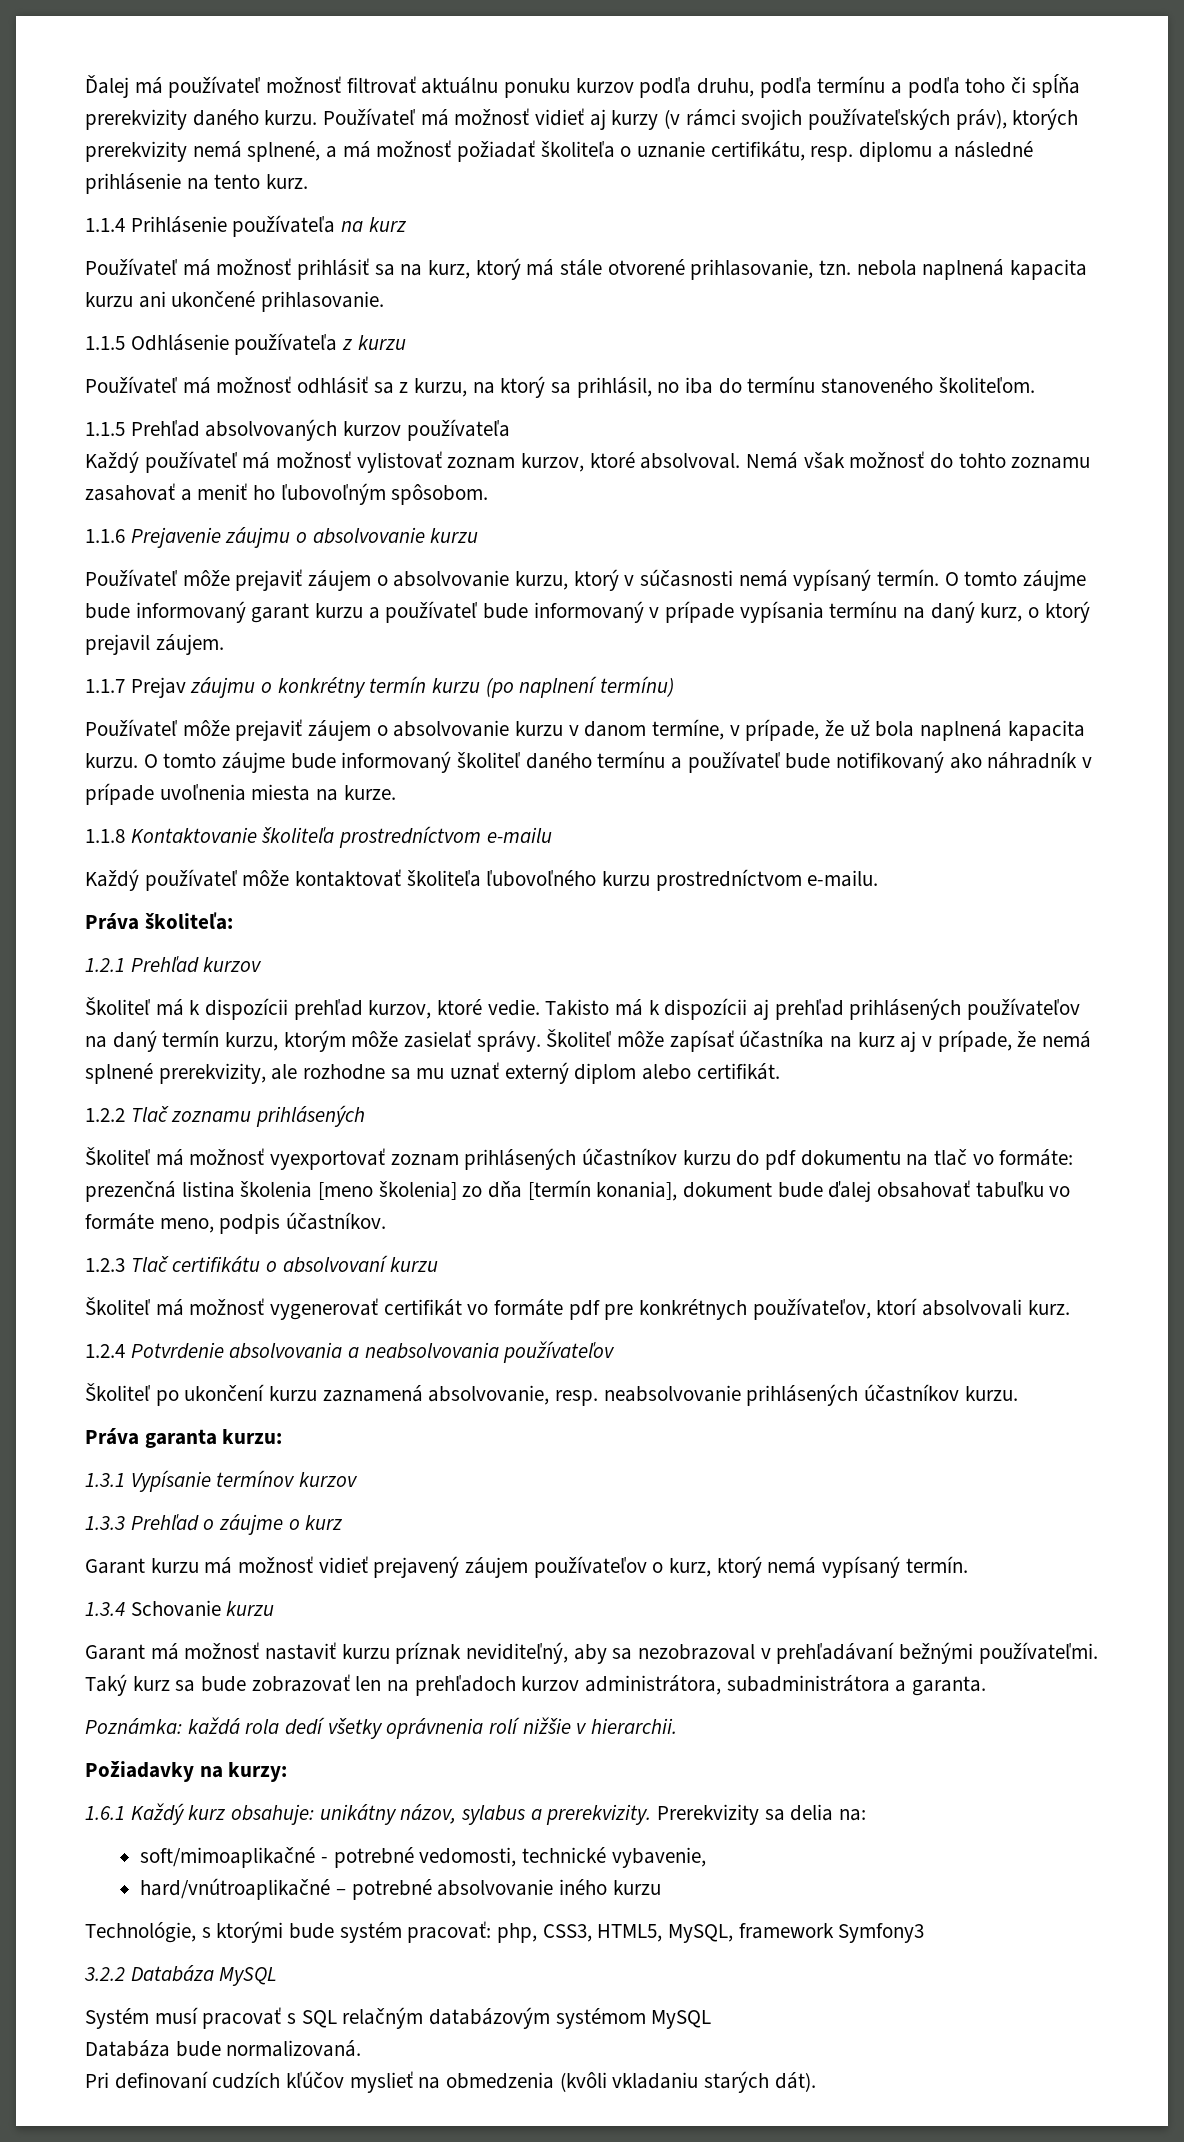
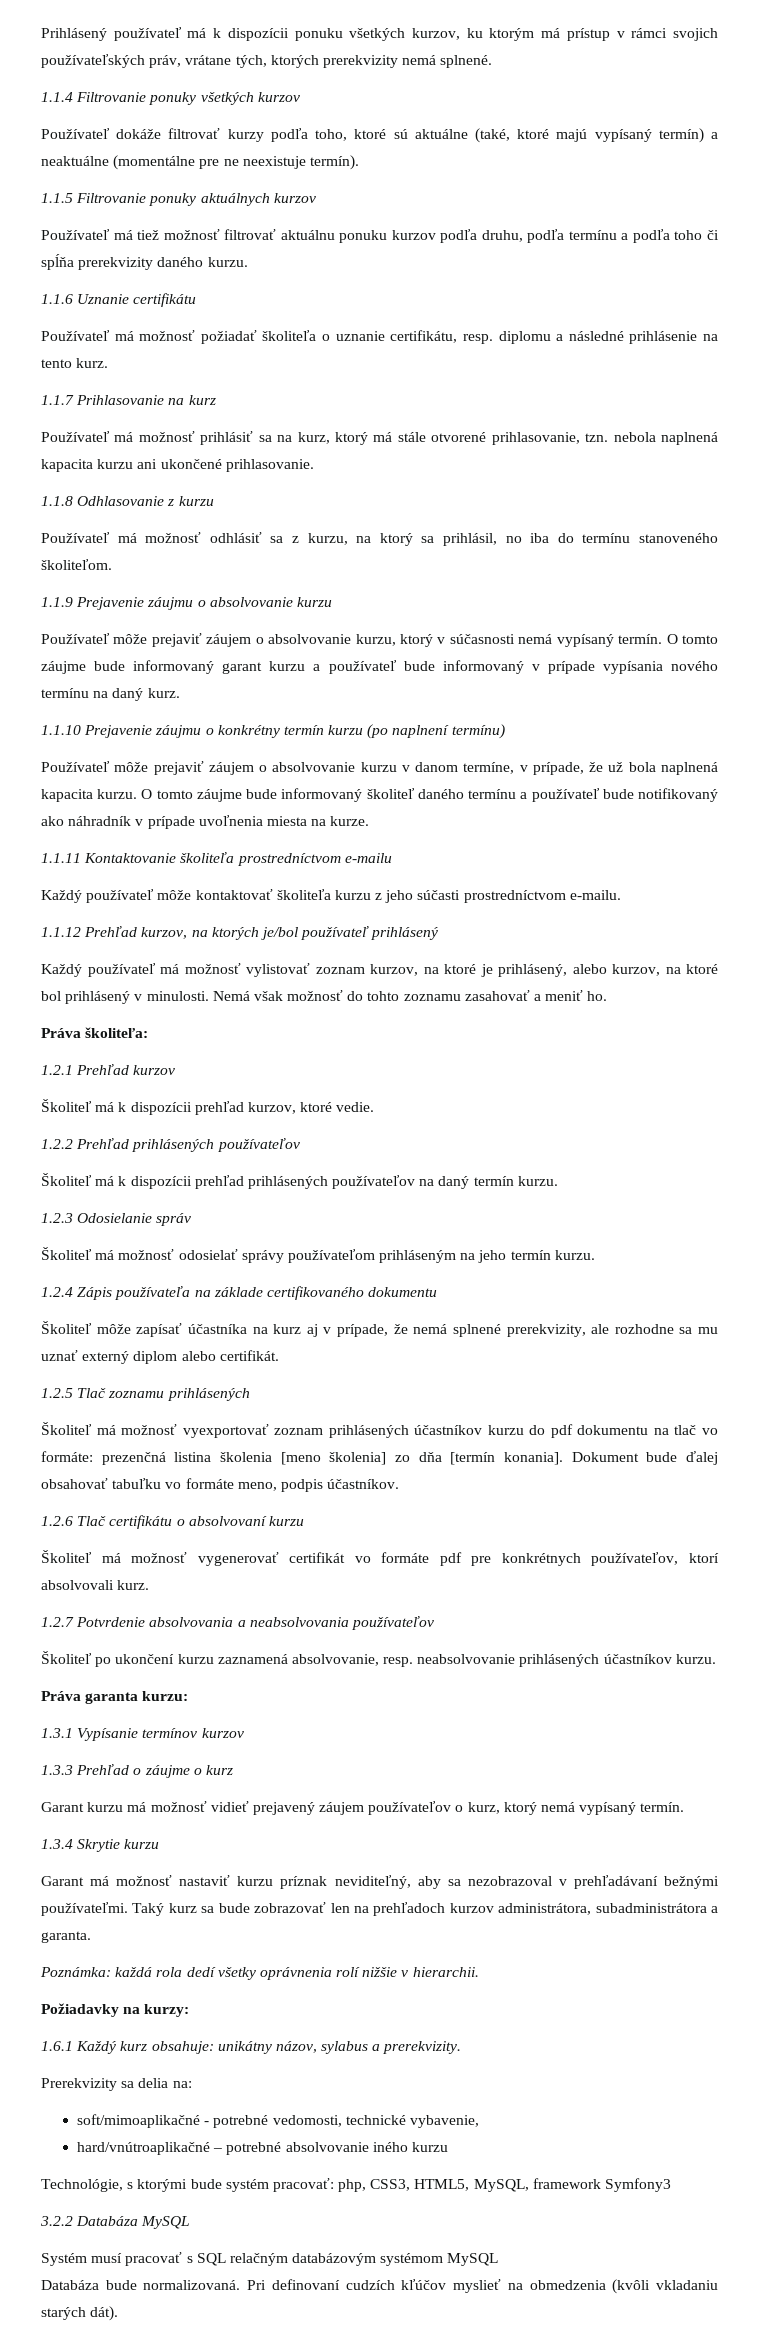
[85,75,261,98] Ďalej má používateľ -> [41,27,718,41] [41,54,493,68] [41,92,300,105] [41,128,718,143] [41,155,359,170] [41,193,316,206] [41,229,160,240] Prihlásený používateľ má k dispozícii ponuku všetkých kurzov, ku ktorým má prístup v rámci svojich používateľských práv, vrátane tých, ktorých prerekvizity nemá splnené. // 1.1.4 Filtrovanie ponuky všetkých kurzov // Používateľ dokáže filtrovať kurzy podľa toho, ktoré sú aktuálne (také, ktoré majú vypísaný termín) a neaktuálne (momentálne pre ne neexistuje termín). // 1.1.5 Filtrovanie ponuky aktuálnych kurzov // Používateľ má tiež
[323,108,1079,130] [85,141,338,162] Používateľ má možnosť vidieť aj kurzy (v rámci svojich používateľských práv), ktorých prerekvizity nemá splnené, a -> [41,293,197,307] [41,330,110,341] // 1.1.6 Uznanie certifikátu // Používateľ
[85,215,336,237] 1.1.4 Prihlásenie používateľa -> [41,395,165,405] 1.1.7 Prihlasovanie
[85,333,338,355] 1.1.5 Odhlásenie používateľa -> [41,496,165,506] 1.1.8 Odhlasovanie
[85,419,510,441] [85,451,1091,473] [85,483,489,505] [85,529,125,543] 1.1.5 Prehľad absolvovaných kurzov používateľa // Každý používateľ má možnosť vylistovať zoznam kurzov, ktoré absolvoval. Nemá však možnosť do tohto zoznamu zasahovať a meniť ho ľubovoľným spôsobom. // 1.1.6 -> [41,597,73,607] 1.1.9
(824, 612) none -> [671,661,718,671] nového
[980,601,1090,623] [85,634,224,655] [85,677,186,698] kurz, o ktorý prejavil záujem. // 1.1.7 Prejav -> [147,688,180,698] [41,725,153,738] kurz. // 1.1.10 Prejavenie
[85,829,125,843] 1.1.8 -> [41,853,81,863] 1.1.11
[486,869,879,891] ľubovoľného kurzu prostredníctvom e-mailu. -> [334,890,621,903] [41,926,439,940] [41,963,718,977] [41,990,608,1004] kurzu z jeho súčasti prostredníctvom e-mailu. // 1.1.12 Prehľad kurzov, na ktorých je/bol používateľ prihlásený // Každý používateľ má možnosť vylistovať zoznam kurzov, na ktoré je prihlásený, alebo kurzov, na ktoré bol prihlásený v minulosti. Nemá však možnosť do tohto zoznamu zasahovať a meniť ho.
[545,998,770,1020] Takisto má k dispozícii aj -> [41,1138,300,1152] [41,1173,192,1189] // 1.2.2 Prehľad prihlásených používateľov // Školiteľ má k dispozícii
[225,1030,541,1052] kurzu, ktorým môže zasielať správy. -> [517,1176,558,1186] [41,1213,192,1226] [41,1247,595,1263] [41,1286,438,1300] kurzu. // 1.2.3 Odosielanie správ // Školiteľ má možnosť odosielať správy používateľom prihláseným na jeho termín kurzu. // 1.2.4 Zápis používateľa na základe certifikovaného dokumentu //
[85,1108,125,1122] 1.2.2 -> [41,1388,73,1398] 1.2.5
[596,1181,773,1201] konania], dokument -> [504,1452,639,1465] konania]. Dokument
[85,1258,125,1272] 1.2.3 -> [41,1516,73,1526] 1.2.6
[85,1344,125,1358] 1.2.4 -> [41,1617,74,1627] 1.2.7
[130,1600,221,1617] Schovanie -> [77,1839,121,1852] Skrytie
(652, 1814) none -> (462, 2047) //
(362, 2048) // -> (241, 2285) none

